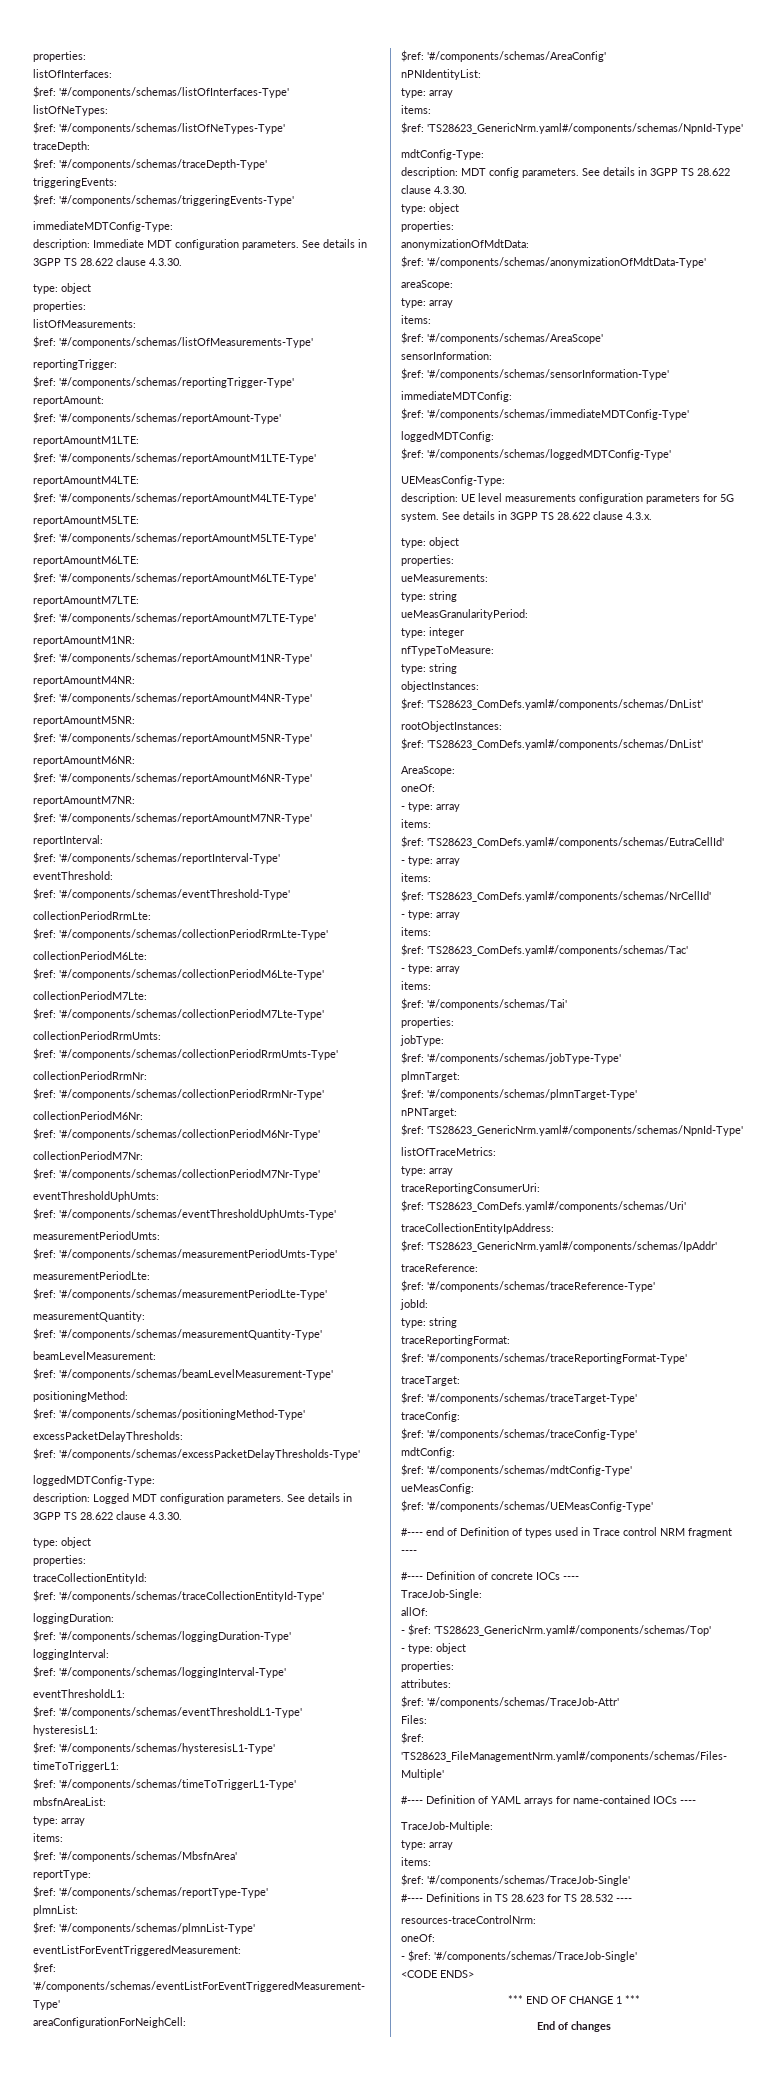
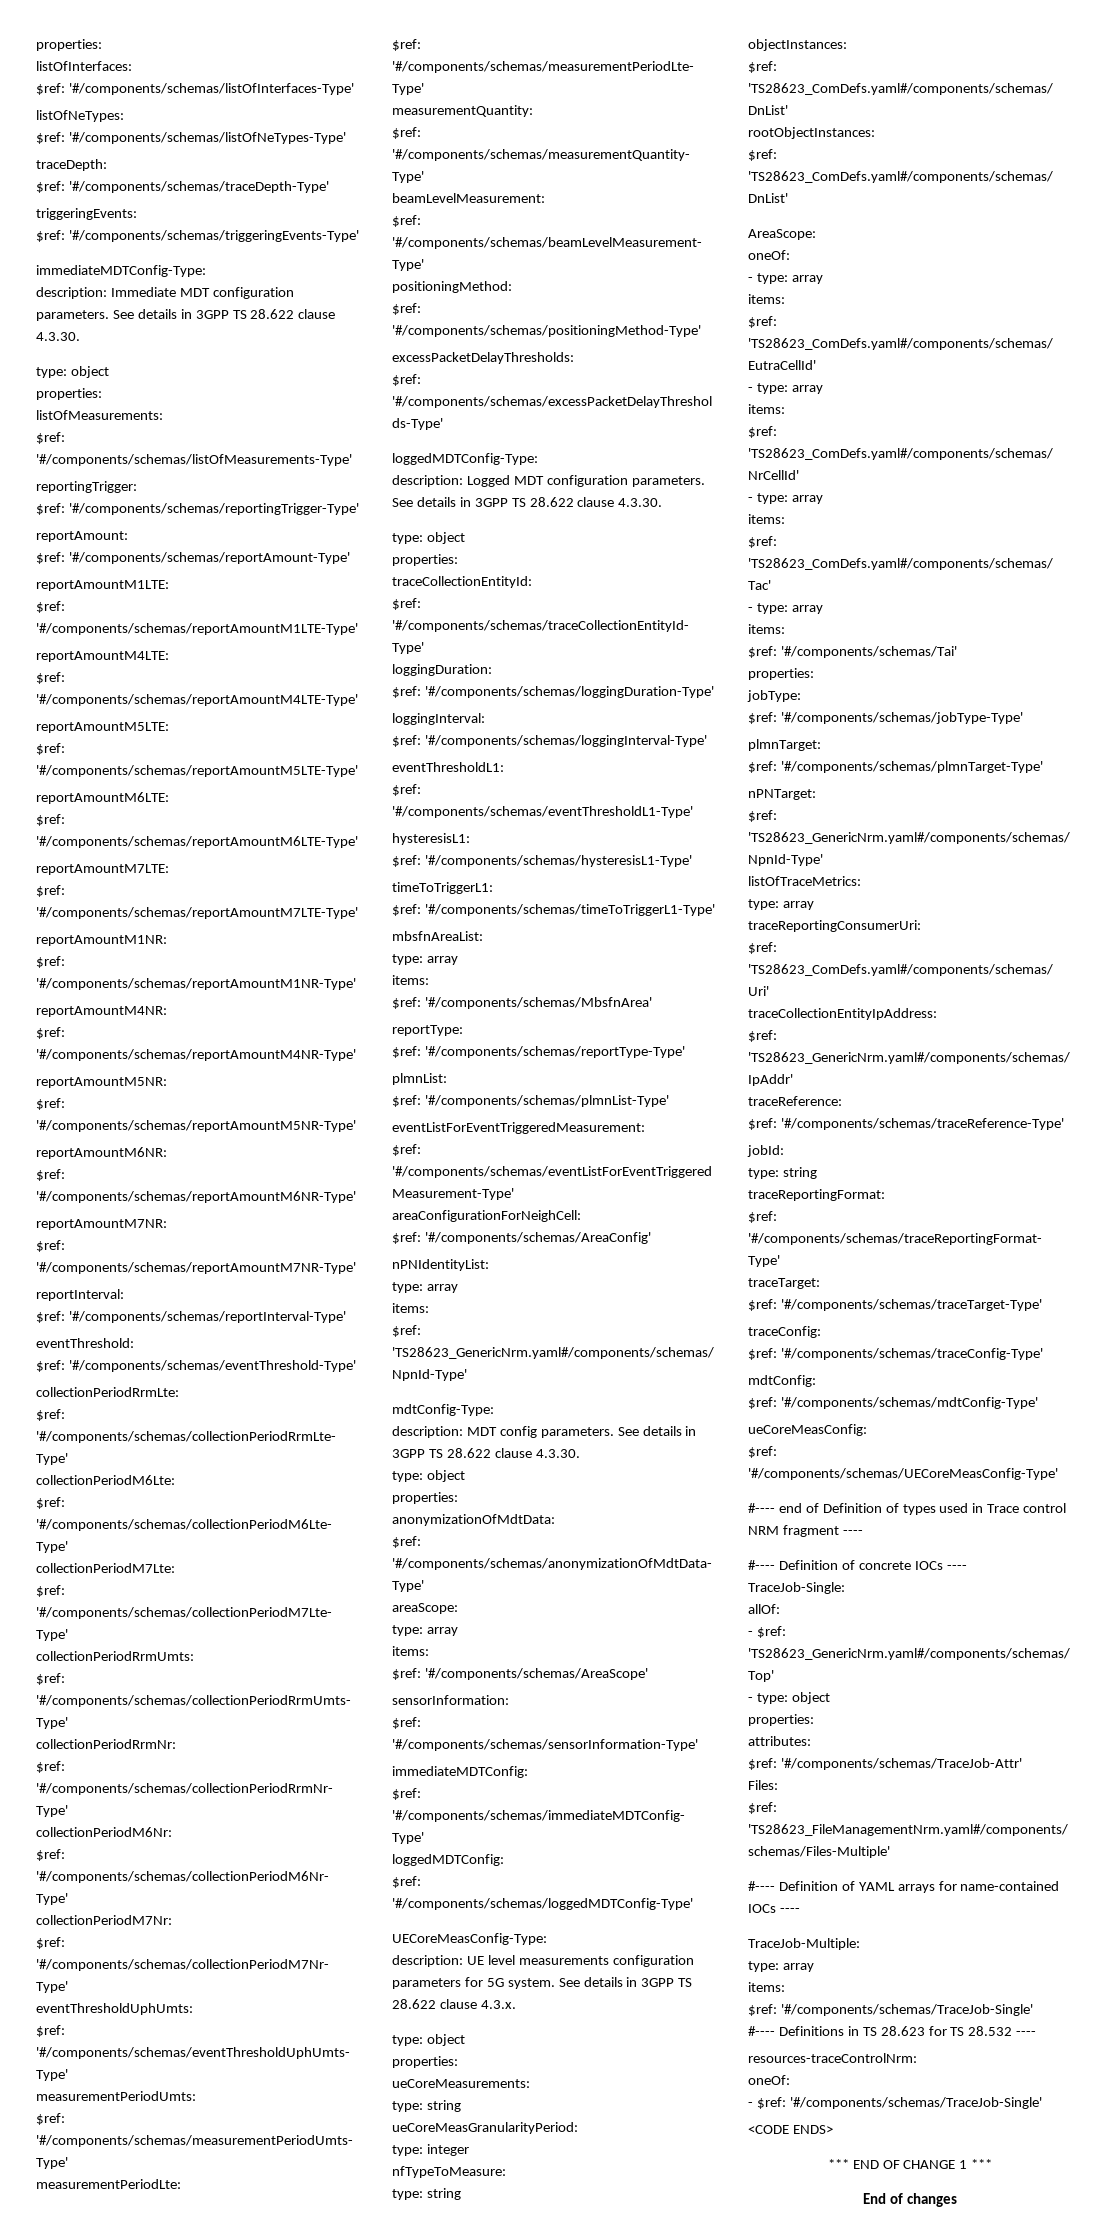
[401,475,505,486] UEMeasConfig-Type: -> [392,1933,547,1945] UECoreMeasConfig-Type:
[401,574,488,582] [401,591,457,602] [401,609,528,620] ueMeasurements: // type: string // ueMeasGranularityPeriod: -> [392,2079,530,2088] [392,2100,461,2112] [392,2122,578,2134] ueCoreMeasurements: // type: string // ueCoreMeasGranularityPeriod:
[401,1483,474,1494] [401,1500,653,1512] ueMeasConfig: // $ref: '#/components/schemas/UEMeasConfig-Type' -> [748,1424,867,1436] [748,1446,777,1458] [748,1468,1058,1480] ueCoreMeasConfig: // $ref: '#/components/schemas/UECoreMeasConfig-Type'

